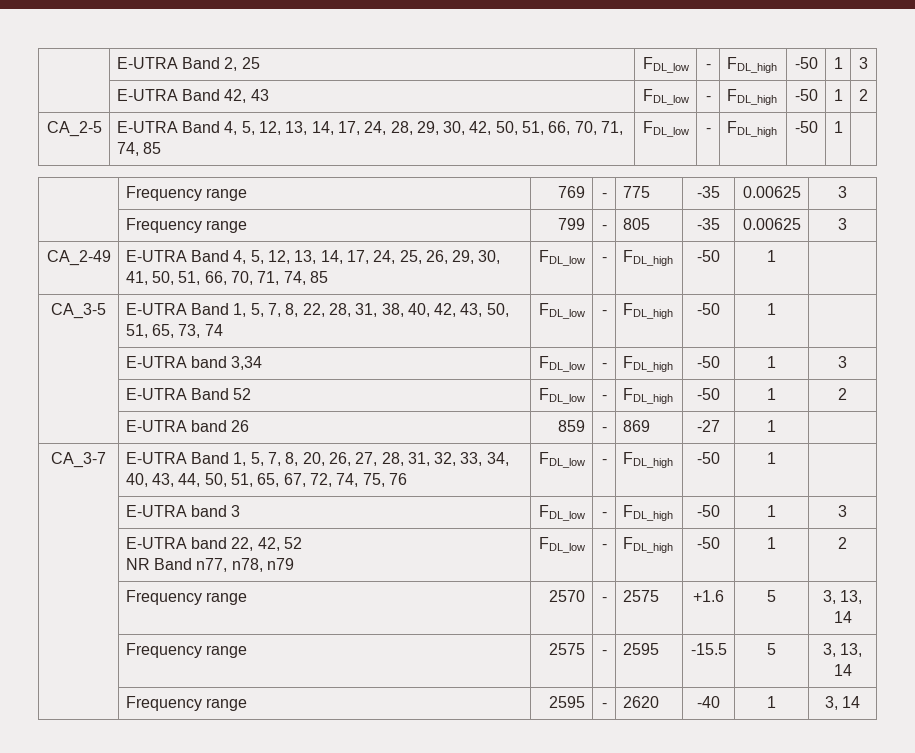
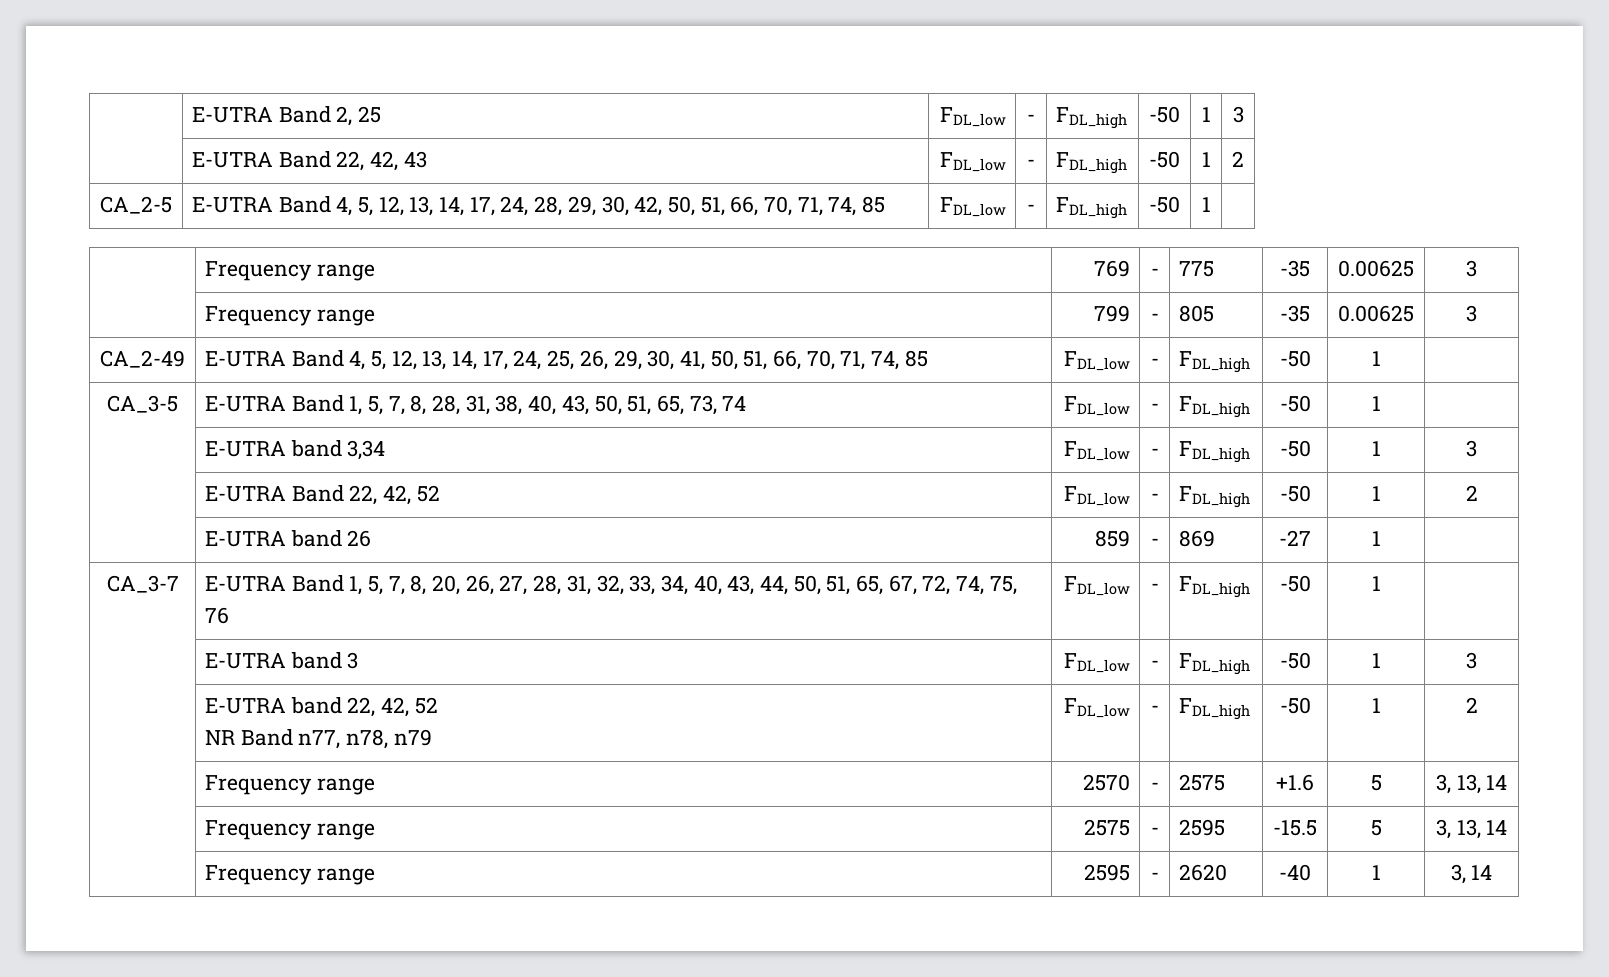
(220, 95) none -> [336,151,365,171] 22,
[302,303,325,317] 22, -> (427, 405) none
[434,303,457,317] 42, -> (557, 405) none
(229, 394) none -> [349,485,412,505] 22, 42,

